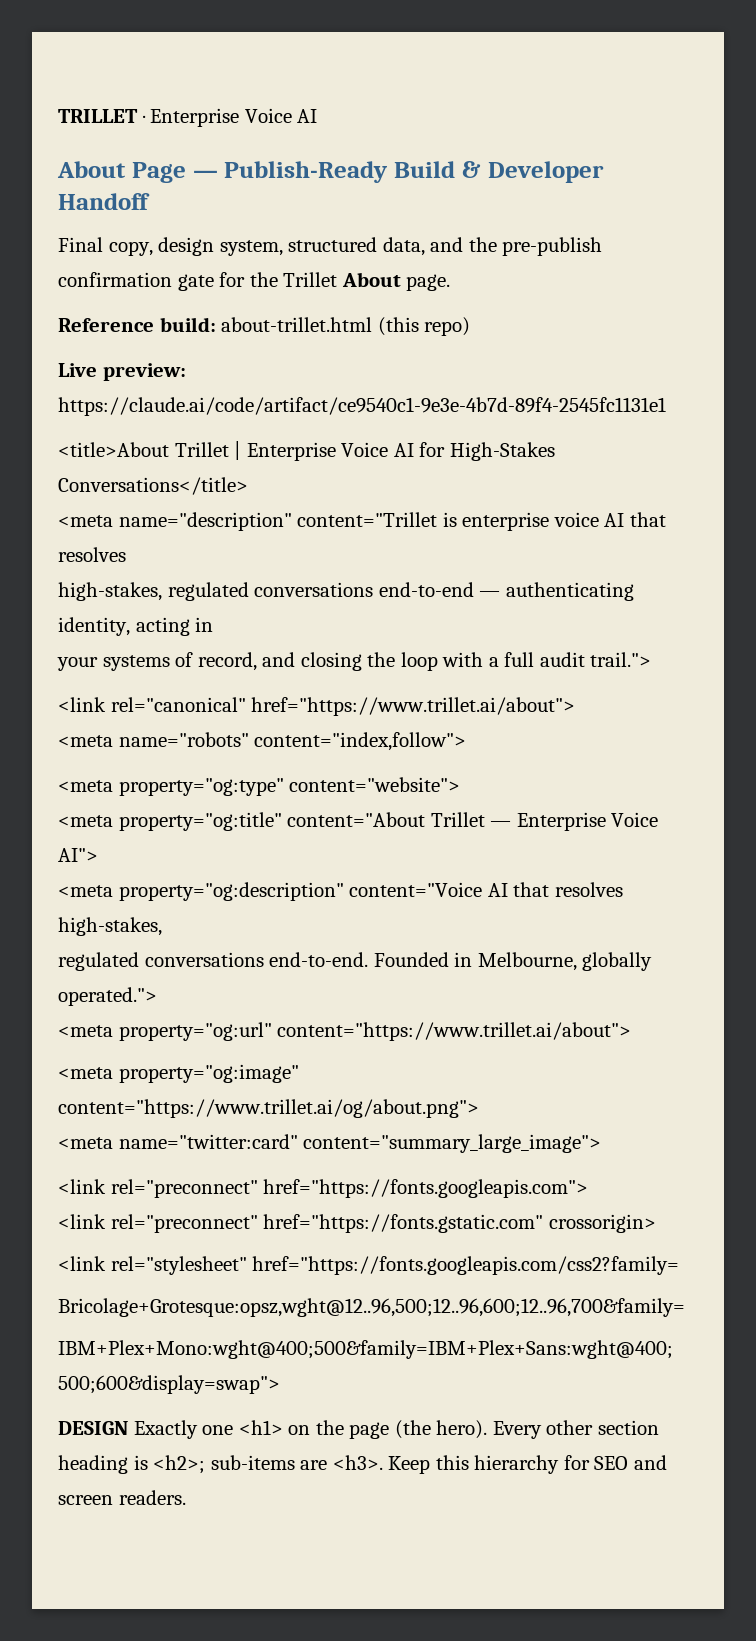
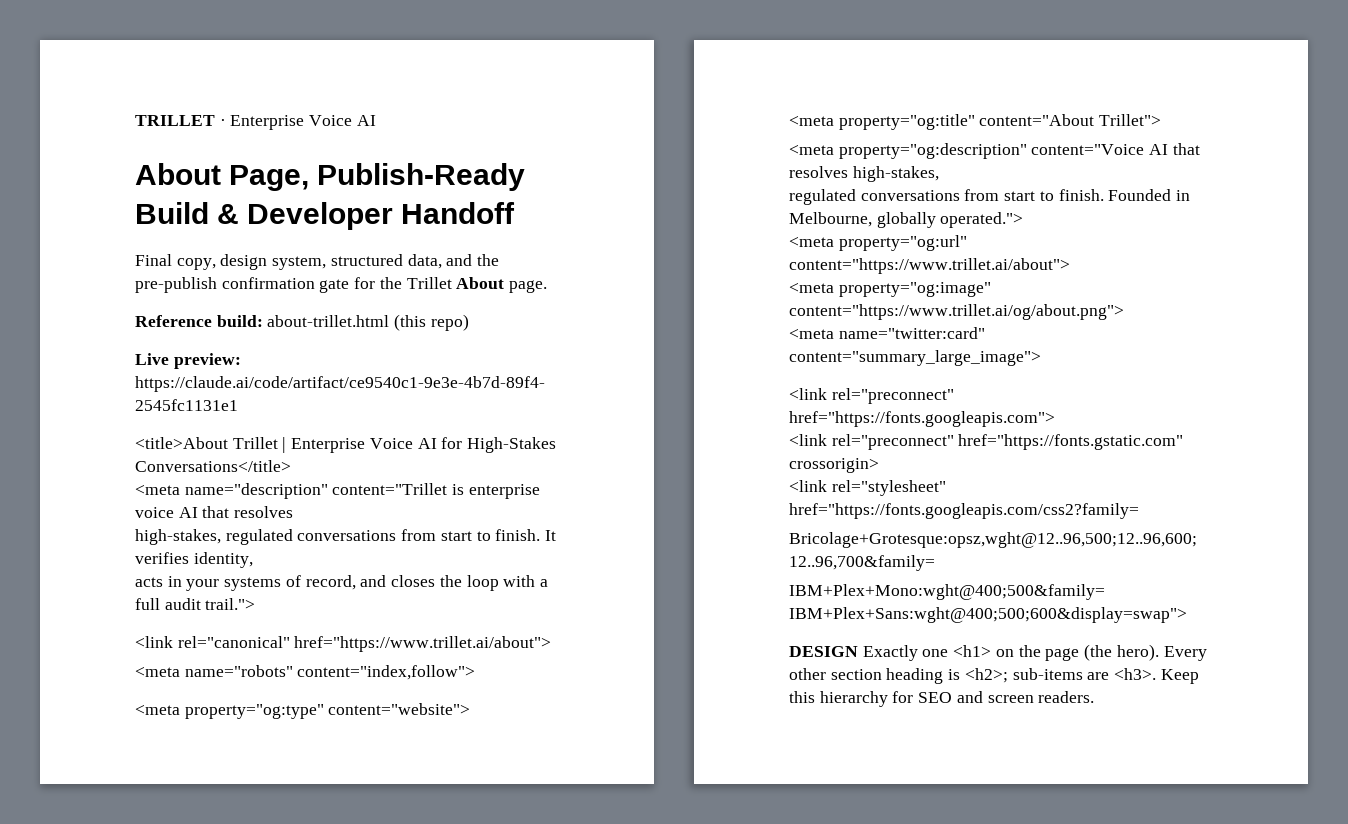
[131,162,218,183] Page — -> [229,165,310,191] Page,
[378,582,634,601] end-to-end — authenticating -> [401,529,557,541] [135,552,189,564] from start to finish. It verifies
[135,617,214,636] acting in // -> [135,576,182,587] // acts in
[300,652,362,671] closing -> [391,575,436,587] closes
[430,812,659,831] [58,848,98,862] Trillet — Enterprise Voice AI"> -> [1099,114,1162,126] Trillet">
[269,952,369,967] end-to-end. -> [964,189,1104,201] from start to finish.

